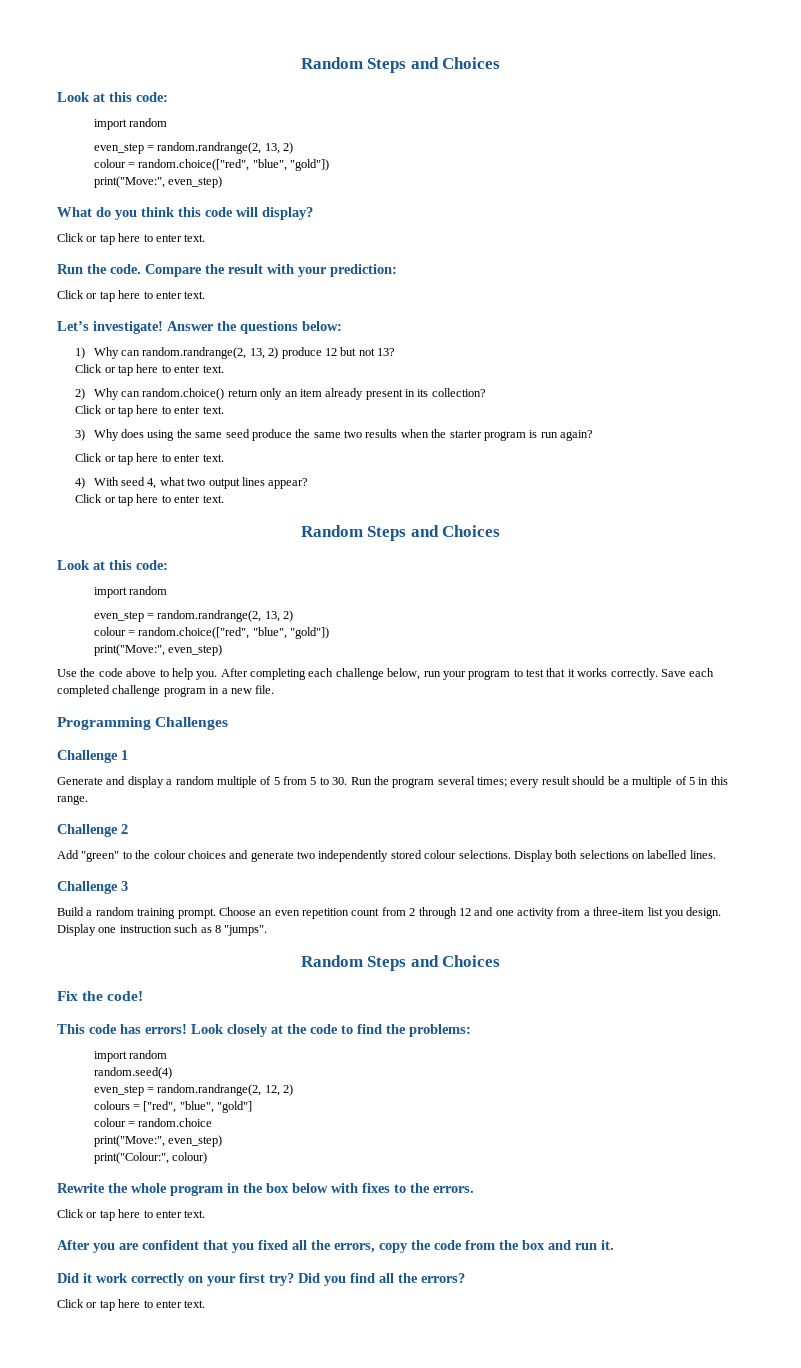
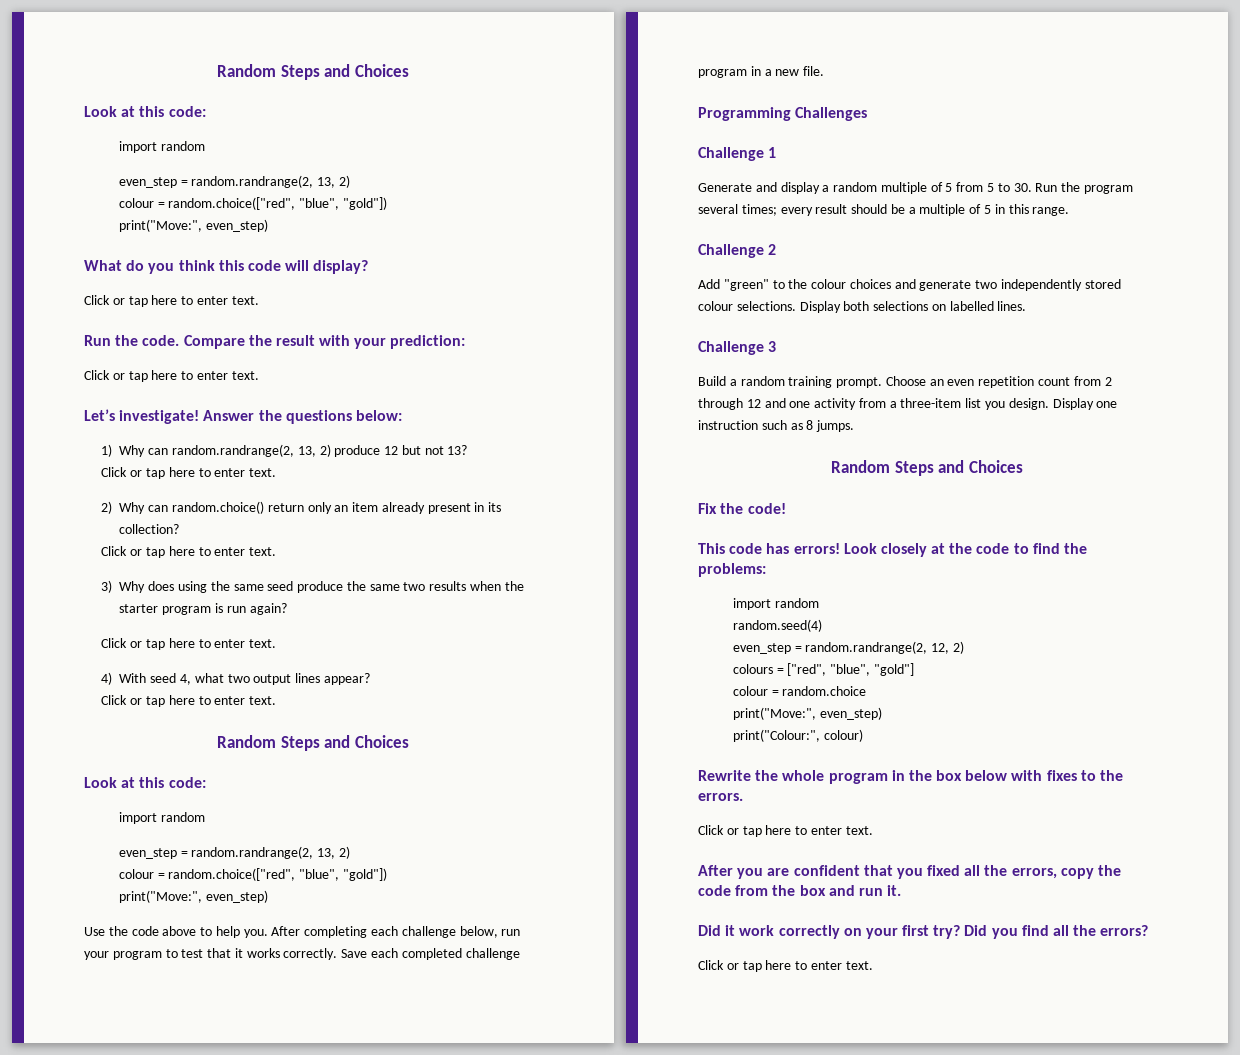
[224,925,268,936] "jumps". -> [816,420,855,432] jumps.

